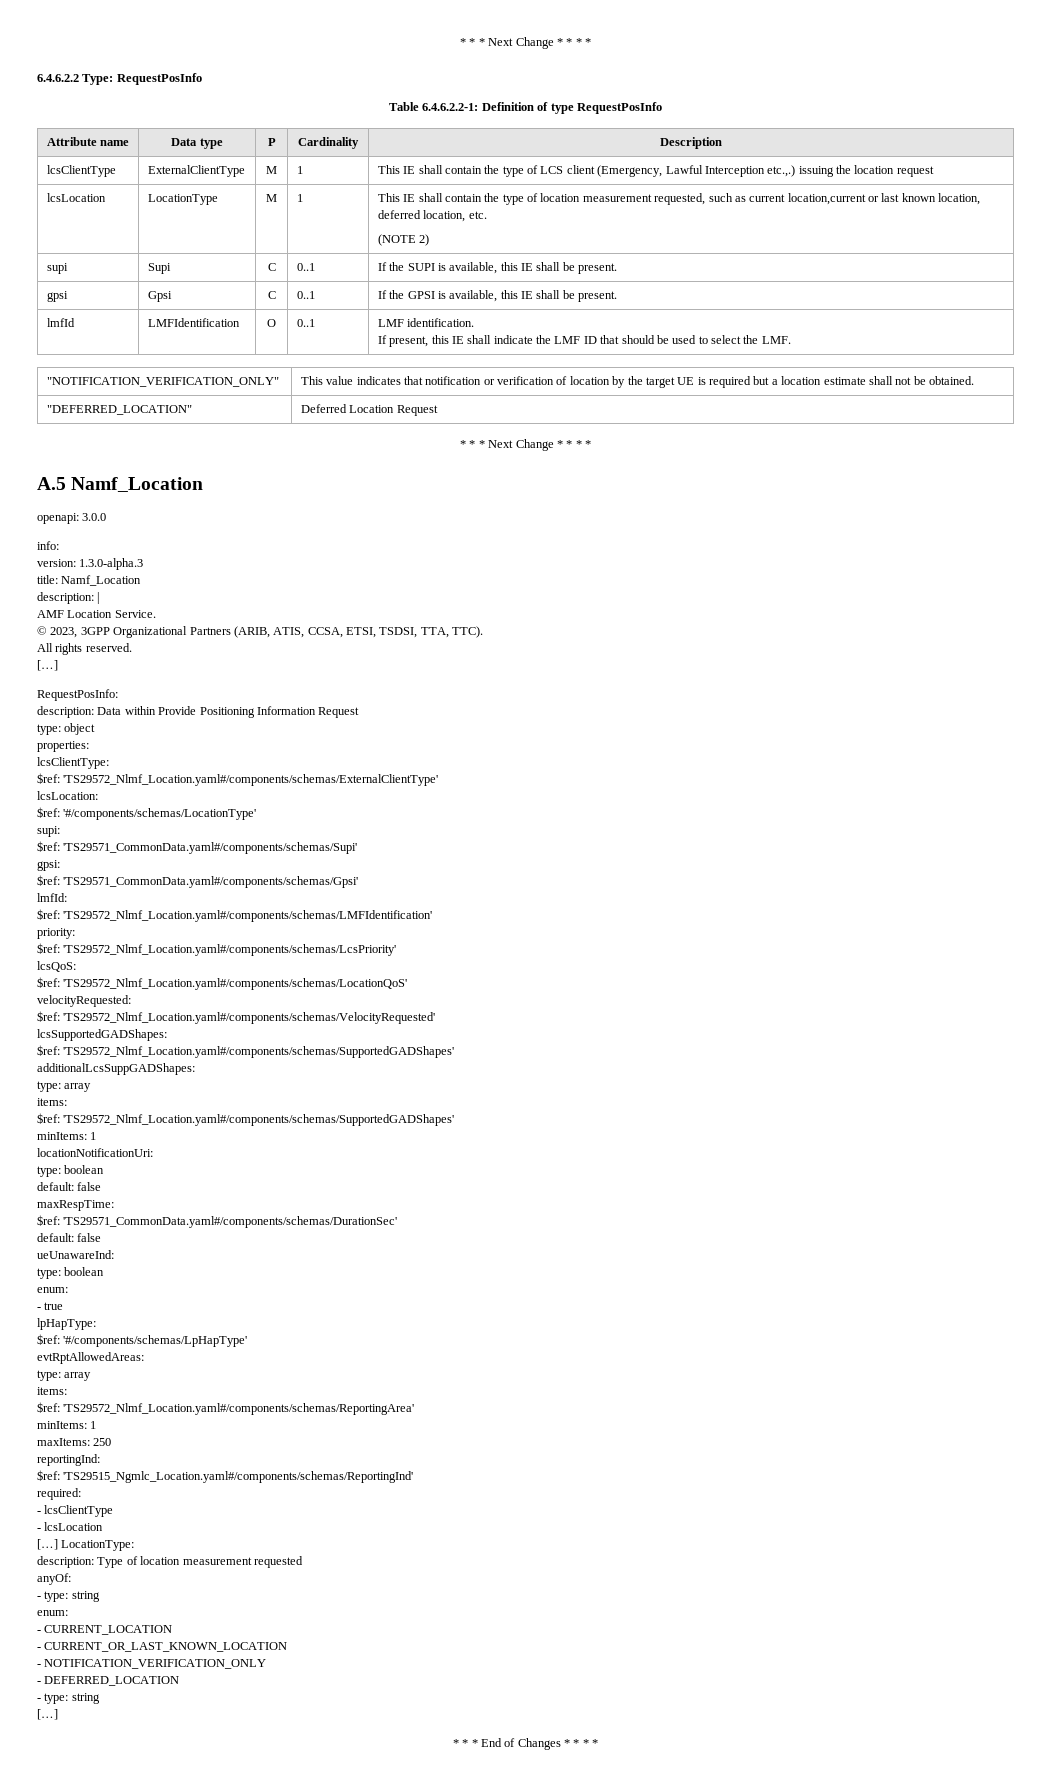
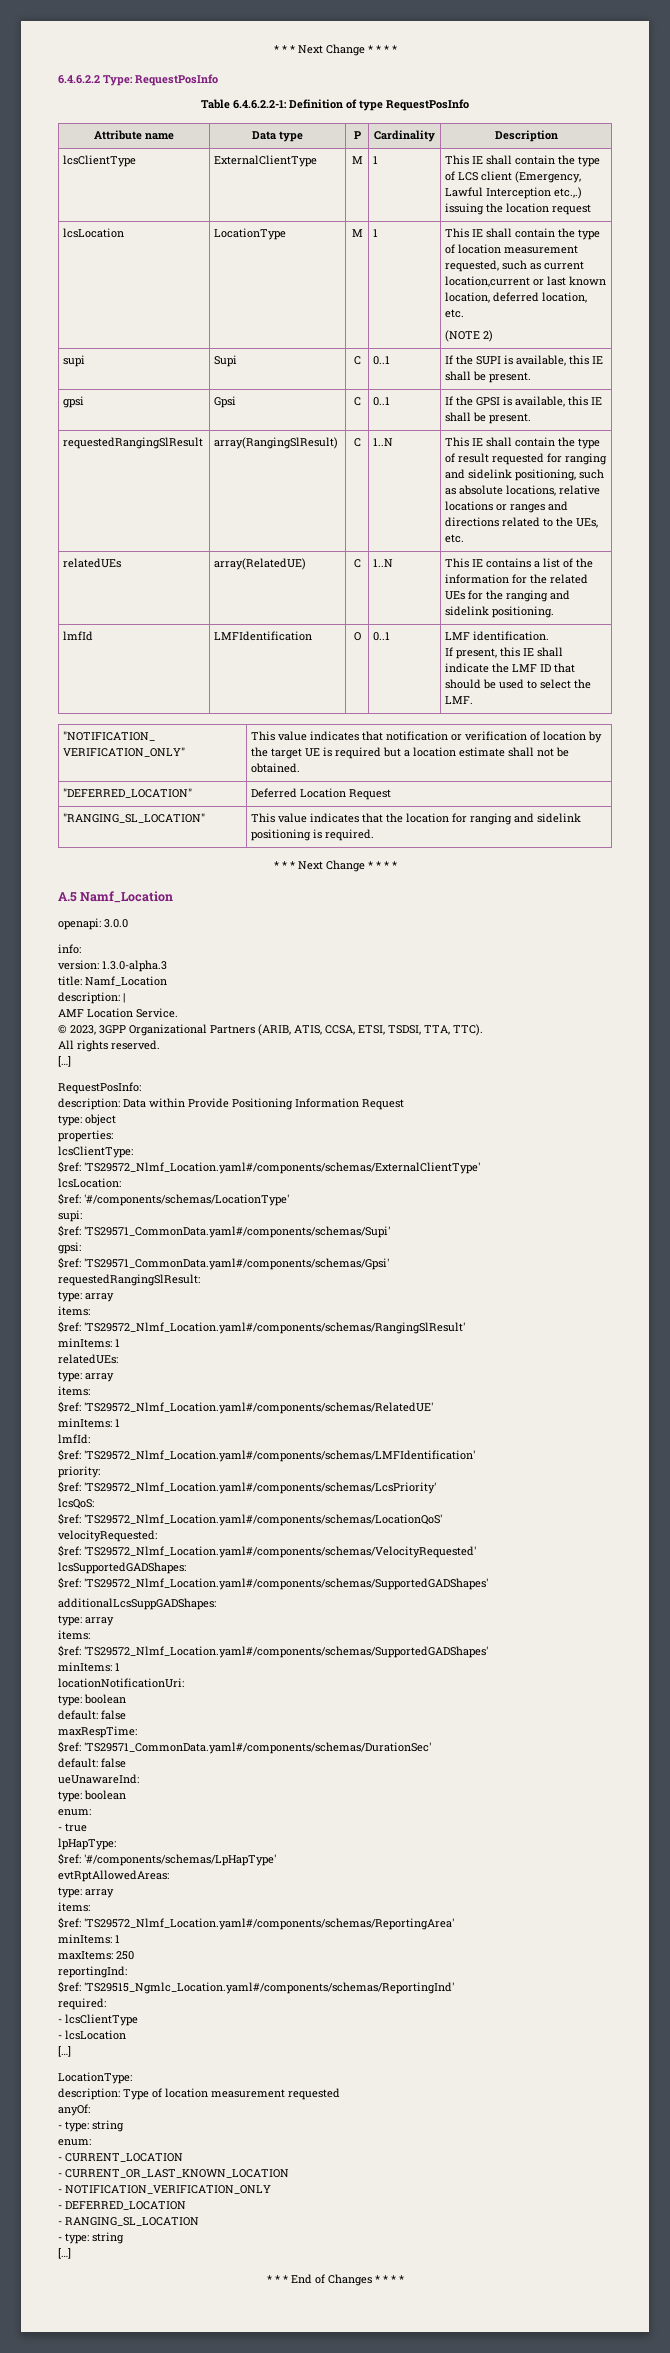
(618, 296) none -> [63,437,204,449] [214,437,339,449] [353,438,361,447] [373,438,394,446] [445,437,601,449] [445,453,608,465] [445,469,605,481] [445,485,601,496] [445,501,569,513] [445,517,599,528] [445,534,465,543] [63,558,122,568] [214,558,307,570] [353,559,361,568] [373,559,394,567] [445,558,594,568] [445,574,589,584] [445,590,571,602] [445,606,555,618] // requestedRangingSlResult | array(RangingSlResult) | C | 1..N | This IE shall contain the type of result requested for ranging and sidelink positioning, such as absolute locations, relative locations or ranges and directions related to the UEs, etc. // relatedUEs | array(RelatedUE) | C | 1..N | This IE contains a list of the information for the related UEs for the ranging and sidelink positioning.
(438, 410) none -> [63,813,206,823] [251,813,582,825] [251,829,375,841] // "RANGING_SL_LOCATION" | This value indicates that the location for ranging and sidelink positioning is required.
(359, 882) none -> [58,1274,200,1286] [58,1291,114,1302] [58,1306,90,1316] [58,1321,465,1334] [58,1338,120,1348] [58,1354,118,1364] [58,1371,114,1382] [58,1386,90,1396] [58,1401,433,1414] [58,1418,120,1428] // requestedRangingSlResult: // type: array // items: // $ref: 'TS29572_Nlmf_Location.yaml#/components/schemas/RangingSlResult' // minItems: 1 // relatedUEs: // type: array // items: // $ref: 'TS29572_Nlmf_Location.yaml#/components/schemas/RelatedUE' // minItems: 1
(58, 1544) none -> (71, 2051) //
(180, 1681) none -> [58,2217,199,2226] // - RANGING_SL_LOCATION

